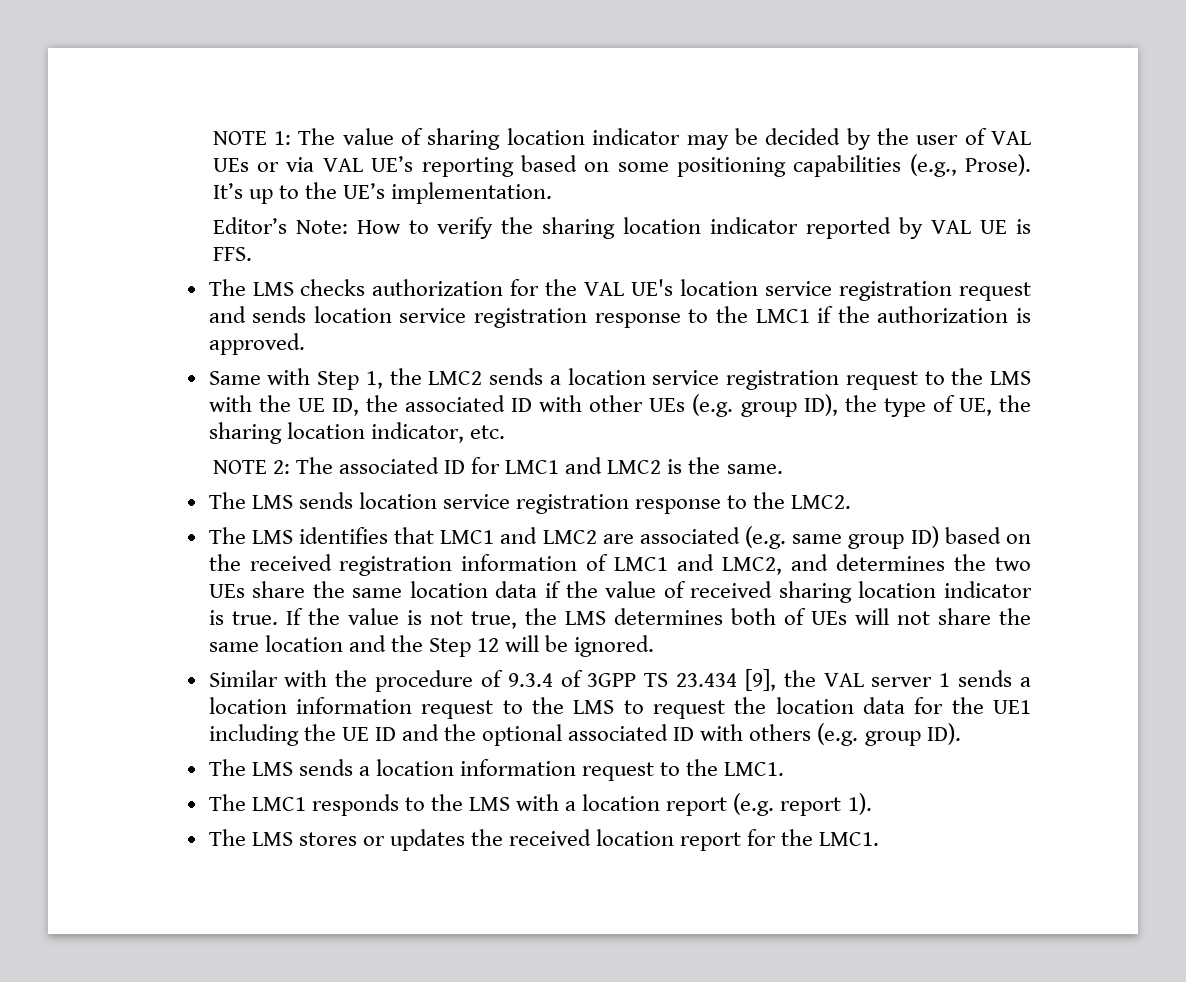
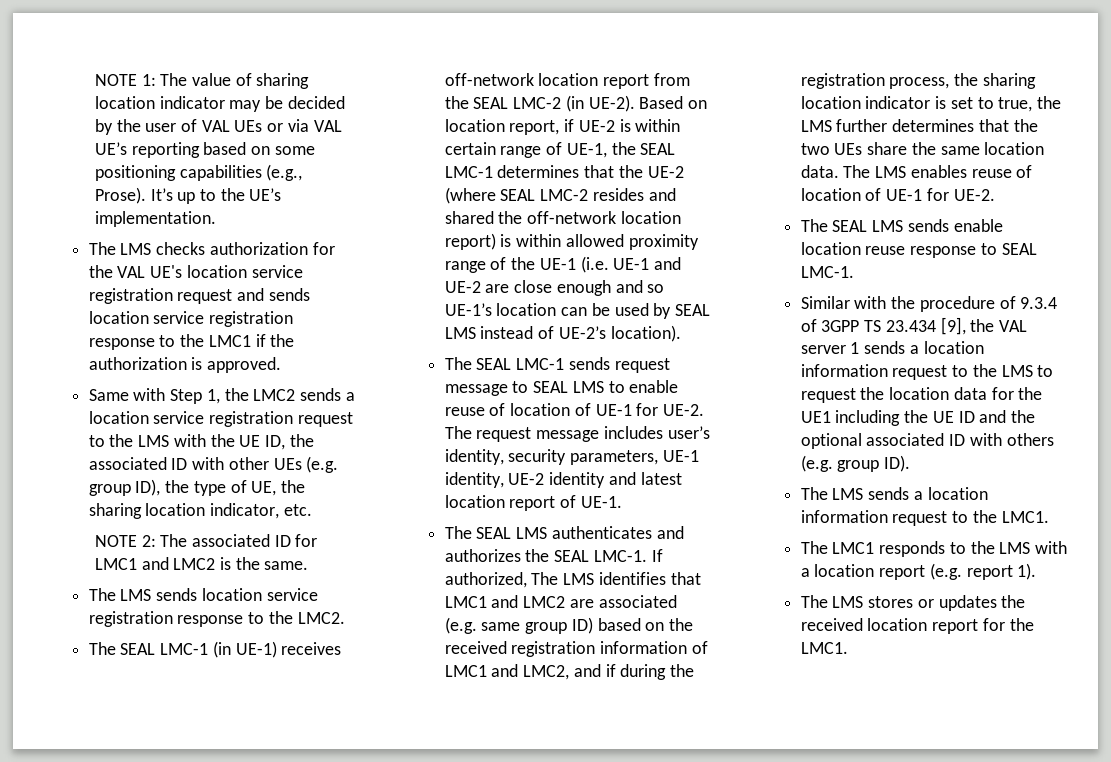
[212,217,1032,239] [212,247,252,261] // Editor’s Note: How to verify the sharing location indicator reported by VAL UE is FFS. -> (216, 219) none
(246, 535) none -> [120,641,342,658] [444,73,690,89] [444,95,707,112] [444,119,681,135] [444,142,676,158] [444,165,684,178] [444,187,676,204] [444,211,681,224] [444,233,699,250] [444,256,681,273] [444,280,665,296] [444,303,710,319] [444,325,681,342] [444,357,670,373] [444,380,679,396] [444,403,704,416] [444,426,710,442] [444,449,699,465] [444,472,682,488] [444,495,622,511] [444,526,684,539] [444,549,663,562] [444,572,559,588] SEAL LMC-1 (in UE-1) receives off-network location report from the SEAL LMC-2 (in UE-2). Based on location report, if UE-2 is within certain range of UE-1, the SEAL LMC-1 determines that the UE-2 (where SEAL LMC-2 resides and shared the off-network location report) is within allowed proximity range of the UE-1 (i.e. UE-1 and UE-2 are close enough and so UE-1’s location can be used by SEAL LMS instead of UE-2’s location). // The SEAL LMC-1 sends request message to SEAL LMS to enable reuse of location of UE-1 for UE-2. The request message includes user’s identity, security parameters, UE-1 identity, UE-2 identity and latest location report of UE-1. // The SEAL LMS authenticates and authorizes the SEAL LMC-1. If authorized, The
[836,554,946,571] determines -> [605,664,694,680] [800,73,1036,89] [800,96,1061,112] [800,119,1009,132] if during the registration process, the sharing location indicator is set to true, the LMS further determines that
[495,581,1032,603] [208,608,1031,629] [208,635,655,657] data if the value of received sharing location indicator is true. If the value is not true, the LMS determines both of UEs will not share the same location and the Step 12 will be ignored. -> [800,165,1033,178] [800,188,995,201] [800,219,1003,232] [800,242,1037,258] [800,266,854,278] data. The LMS enables reuse of location of UE-1 for UE-2. // The SEAL LMS sends enable location reuse response to SEAL LMC-1.

